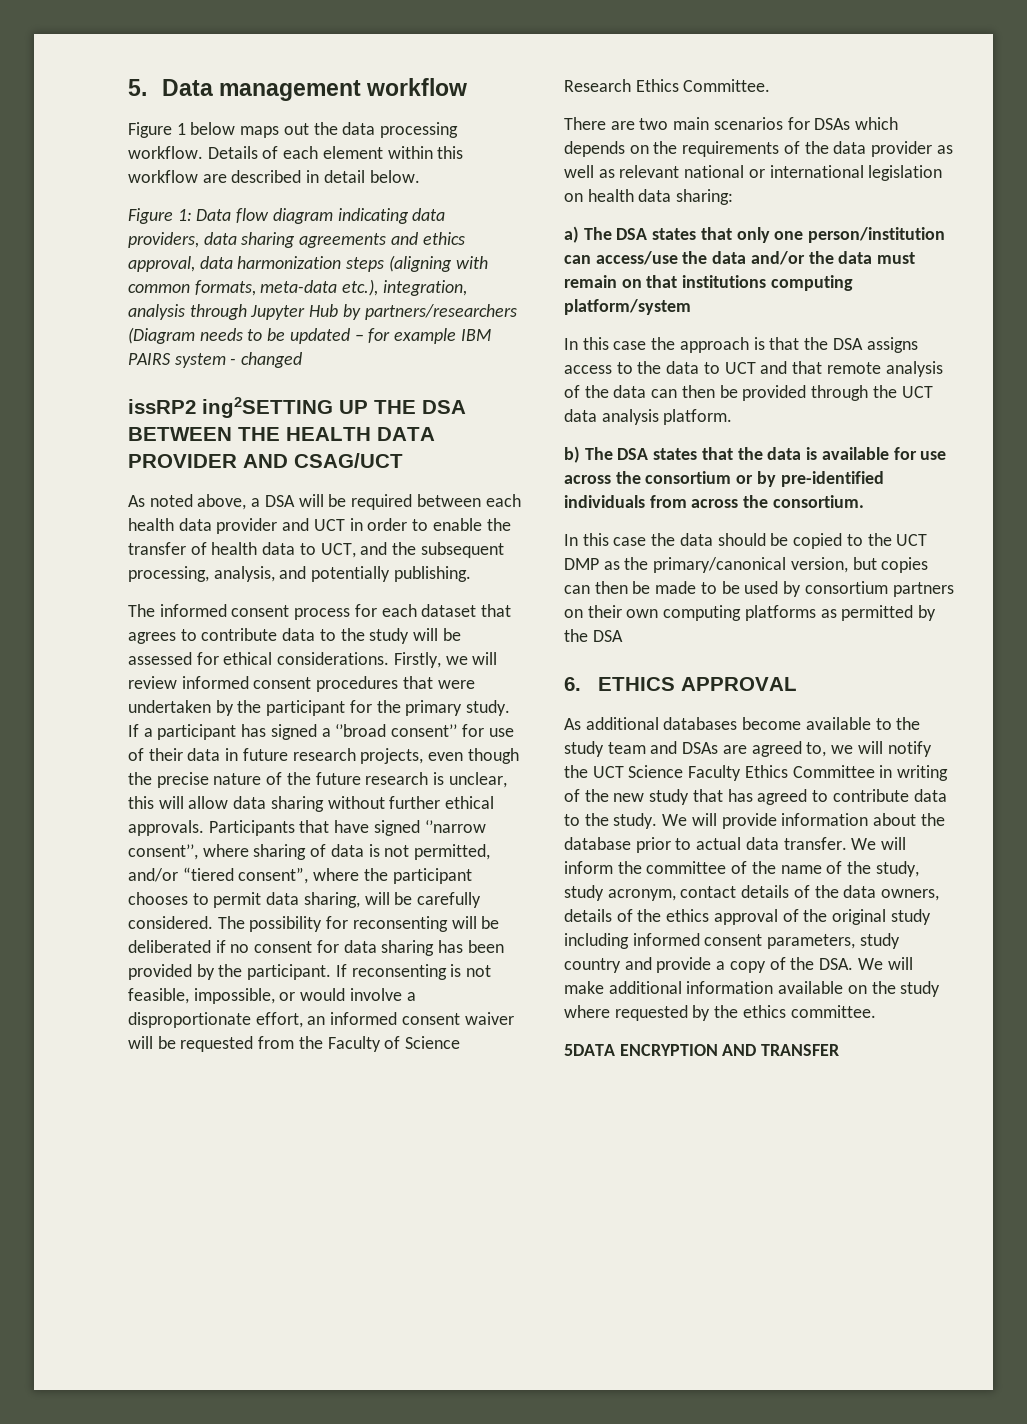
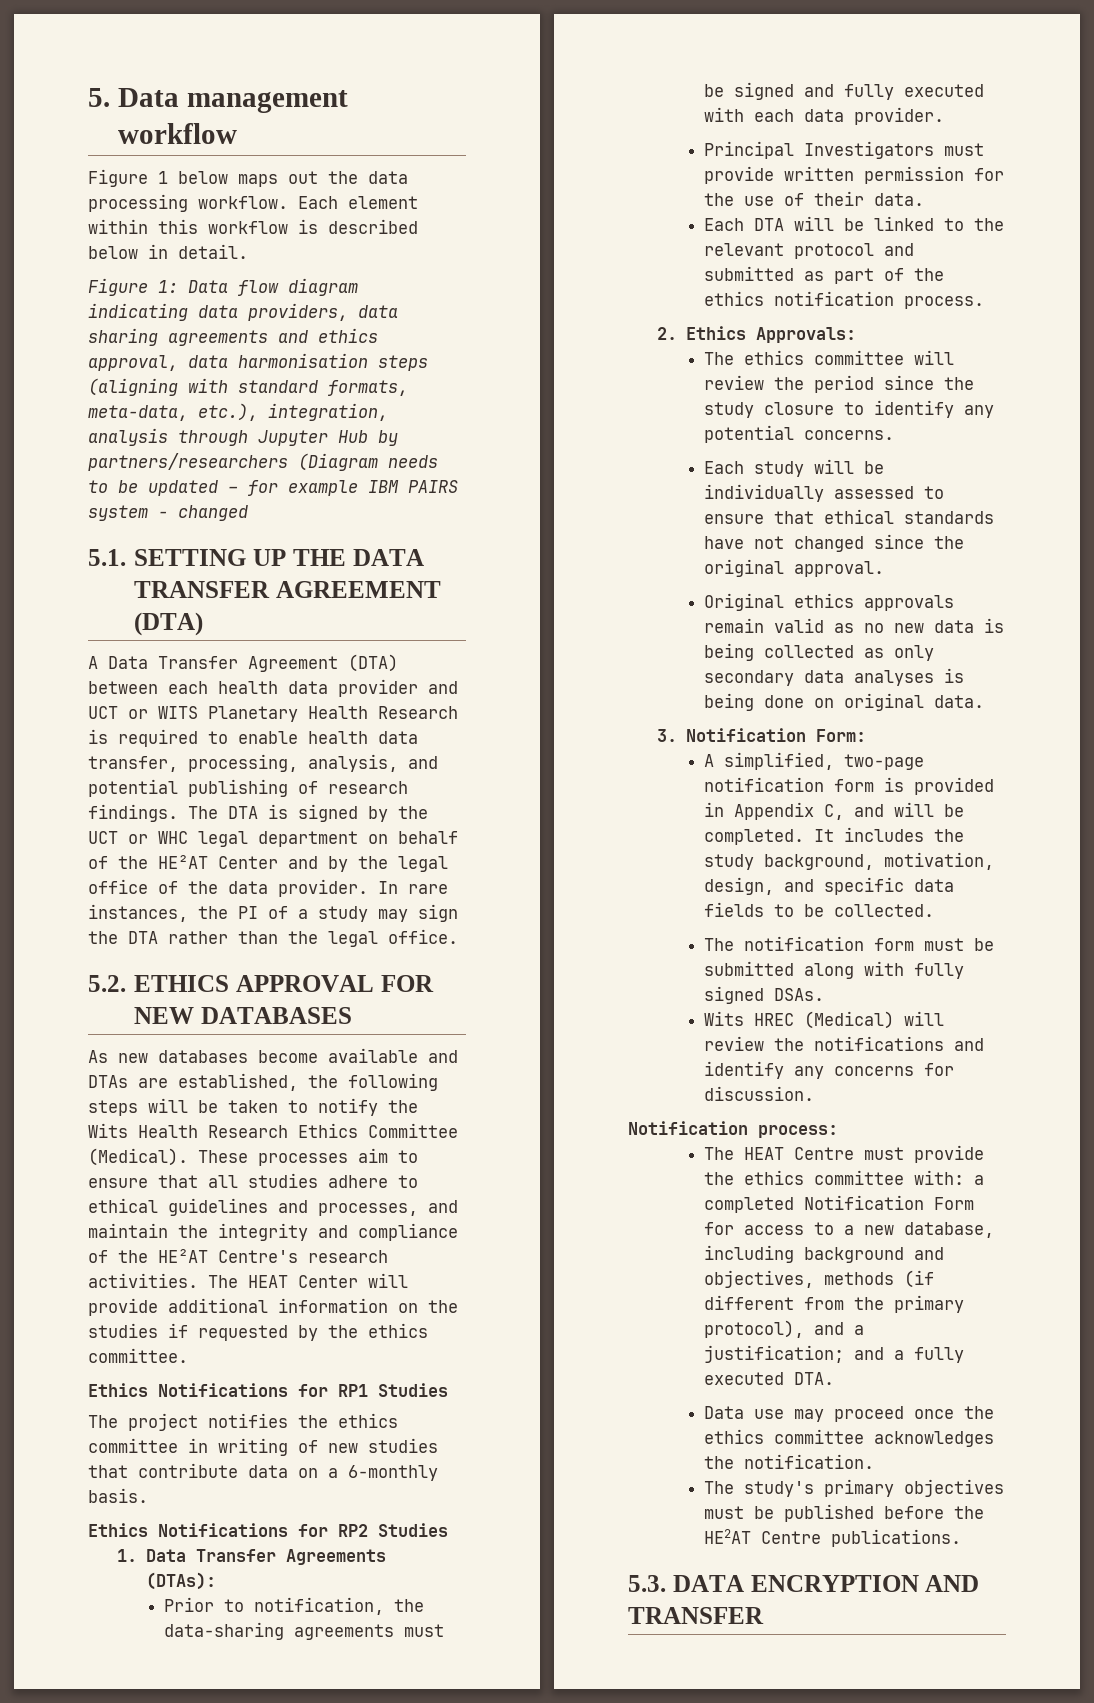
[207,146,319,159] Details of each -> [298,196,338,209] Each
[202,170,420,183] are described in detail below. -> [298,219,418,234] [88,244,248,259] is described below in detail.
[237,256,342,269] harmonization -> [238,353,368,368] harmonisation
[128,280,338,296] common formats, meta-data -> [238,380,408,396] [88,405,188,421] standard formats, meta-data,
[128,397,466,418] [128,427,435,441] [128,453,403,468] [128,494,413,510] issRP2 ing2SETTING UP THE DSA BETWEEN THE HEALTH DATA PROVIDER AND CSAG/UCT // As noted above, a DSA will be required -> [88,549,424,566] [134,581,441,598] [134,612,204,636] [88,654,398,672] 5.1. SETTING UP THE DATA TRANSFER AGREEMENT (DTA) // A Data Transfer Agreement (DTA)
[349,518,511,531] [128,542,504,558] [128,566,471,582] [128,604,512,620] [128,628,461,644] [128,652,498,668] [128,676,475,692] [128,700,511,716] [128,724,514,740] [128,748,519,764] [128,772,507,788] [128,796,495,812] [128,820,486,836] [128,844,491,860] [128,867,472,884] [128,892,482,908] [128,916,500,932] [128,940,504,956] [128,964,492,980] [128,988,416,1004] [128,1012,514,1028] [128,1036,461,1052] [564,79,771,92] [564,117,899,130] [564,141,953,157] [564,165,943,181] [564,189,734,205] [564,226,946,243] [564,251,916,265] [564,275,853,291] [564,299,691,315] [564,337,918,353] [564,361,943,377] [564,385,933,401] [564,409,733,425] [564,446,947,463] [564,471,884,487] [564,495,864,508] [564,533,928,549] [564,557,929,573] [564,581,954,597] [564,605,937,621] [564,629,623,642] [564,677,581,691] in order to enable the transfer of health data to UCT, and the subsequent processing, analysis, and potentially publishing. // The informed consent process for each dataset that agrees to contribute data to the study will be assessed for ethical considerations. Firstly, we will review informed consent procedures that were undertaken by the participant for the primary study. If a participant has signed a ‘’broad consent’’ for use of their data in future research projects, even though the precise nature of the future research is unclear, this will allow data sharing without further ethical approvals. Participants that have signed ‘’narrow consent’’, where sharing of data is not permitted, and/or “tiered consent”, where the participant chooses to permit data sharing, will be carefully considered. The possibility for reconsenting will be deliberated if no consent for data sharing has been provided by the participant. If reconsenting is not feasible, impossible, or would involve a disproportionate effort, an informed consent waiver will be requested from the Faculty of Science Research Ethics Committee. // There are two main scenarios for DSAs which depends on the requirements of the data provider as well as relevant national or international legislation on health data sharing: // a) The DSA states that only one person/institution can access/use the data and/or the data must remain on that institutions computing platform/system // In this case the approach is that the DSA assigns access to the data to UCT and that remote analysis of the data can then be provided through the UCT data analysis platform. // b) The DSA states that the data is available for use across the consortium or by pre-identified individuals from across the consortium. // In this case the data should be copied to the UCT DMP as the primary/canonical version, but copies can then be made to be used by consortium partners on their own computing platforms as permitted by the DSA // 6. -> [128,706,458,722] [88,729,418,747] [88,754,438,772] [88,779,408,797] [88,804,428,822] [88,831,458,847] [88,855,448,872] [88,879,448,897] [88,904,458,922] [88,929,458,947] [88,975,126,992] or WITS Planetary Health Research is required to enable health data transfer, processing, analysis, and potential publishing of research findings. The DTA is signed by the UCT or WHC legal department on behalf of the HE²AT Center and by the legal office of the data provider. In rare instances, the PI of a study may sign the DTA rather than the legal office. // 5.2.
[564,717,659,730] // As additional -> [380,975,434,992] [134,1007,352,1024] [88,1050,148,1063] FOR NEW DATABASES // As new
[875,717,921,730] [564,741,932,757] [564,765,949,781] [564,789,947,805] [564,813,945,829] [564,837,907,853] [564,861,919,877] [564,885,940,901] [564,909,931,925] [564,933,900,949] [564,957,913,973] [564,981,604,994] to the study team and DSAs are agreed to, we will notify the UCT Science Faculty Ethics Committee in writing of the new study that has agreed to contribute data to the study. We will provide information about the database prior to actual data transfer. We will inform the committee of the name of the study, study acronym, contact details of the data owners, details of the ethics approval of the original study including informed consent parameters, study country and provide a copy of the DSA. We will make -> [428,1050,458,1063] [88,1073,438,1091] [88,1098,418,1116] [88,1123,458,1138] [88,1148,418,1166] [88,1173,418,1188] [88,1198,458,1216] [88,1223,458,1241] [88,1249,388,1263] [88,1273,408,1288] [88,1298,158,1316] and DTAs are established, the following steps will be taken to notify the Wits Health Research Ethics Committee (Medical). These processes aim to ensure that all studies adhere to ethical guidelines and processes, and maintain the integrity and compliance of the HE²AT Centre's research activities. The HEAT Center will provide
[778,981,941,997] [564,1005,610,1018] available on the study where -> [398,1300,458,1313] [88,1323,188,1338] on the studies if
[564,1044,615,1056] 5DATA -> [88,1383,448,1397] [88,1413,398,1431] [88,1438,438,1456] [88,1463,438,1481] [88,1488,148,1503] [88,1523,448,1537] [117,1549,387,1565] [146,1572,217,1590] [164,1597,425,1615] [164,1622,445,1640] [704,82,985,100] [704,107,945,125] [704,141,985,159] [704,166,1005,184] [704,191,925,206] [704,216,1005,231] [704,243,915,259] [704,266,945,284] [704,291,985,309] [657,326,857,343] [704,350,955,365] [704,375,975,393] [704,400,995,418] [704,425,895,443] [704,459,885,477] [704,484,945,502] [704,509,995,524] [704,534,965,552] [704,559,885,577] [704,593,955,611] [704,618,1005,633] [704,643,935,661] [704,668,965,686] [704,693,985,711] [657,728,867,742] [704,752,925,770] [704,777,995,795] [704,802,965,820] [704,827,965,845] [704,852,995,870] [704,877,955,895] [704,902,935,917] [704,936,995,951] [704,961,965,979] [704,986,825,1004] [704,1011,945,1029] [704,1036,985,1051] [704,1061,955,1079] [704,1086,815,1101] [628,1121,838,1138] [704,1145,985,1163] [704,1170,985,1185] [704,1195,975,1213] [704,1222,995,1238] [704,1245,945,1263] [704,1270,935,1288] [704,1295,965,1313] [704,1320,865,1338] [704,1345,965,1363] [704,1372,835,1385] [704,1406,995,1422] [704,1429,995,1447] [704,1454,875,1469] [704,1479,1005,1497] [704,1504,985,1522] [704,1529,962,1547] [628,1575,744,1592] Ethics Notifications for RP1 Studies // The project notifies the ethics committee in writing of new studies that contribute data on a 6-monthly basis. // Ethics Notifications for RP2 Studies // 1. Data Transfer Agreements (DTAs): // Prior to notification, the data-sharing agreements must be signed and fully executed with each data provider. // Principal Investigators must provide written permission for the use of their data. // Each DTA will be linked to the relevant protocol and submitted as part of the ethics notification process. // 2. Ethics Approvals: // The ethics committee will review the period since the study closure to identify any potential concerns. // Each study will be individually assessed to ensure that ethical standards have not changed since the original approval. // Original ethics approvals remain valid as no new data is being collected as only secondary data analyses is being done on original data. // 3. Notification Form: // A simplified, two-page notification form is provided in Appendix C, and will be completed. It includes the study background, motivation, design, and specific data fields to be collected. // The notification form must be submitted along with fully signed DSAs. // Wits HREC (Medical) will review the notifications and identify any concerns for discussion. // Notification process: // The HEAT Centre must provide the ethics committee with: a completed Notification Form for access to a new database, including background and objectives, methods (if different from the primary protocol), and a justification; and a fully executed DTA. // Data use may proceed once the ethics committee acknowledges the notification. // The study's primary objectives must be published before the HE2AT Centre publications. // 5.3. DATA

